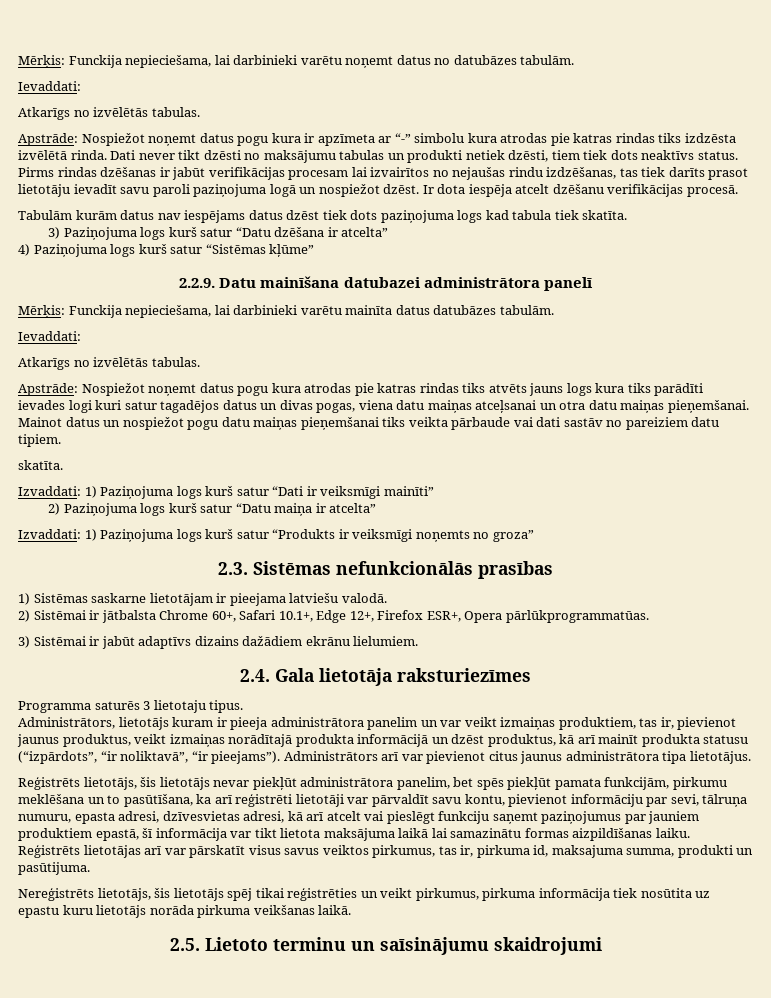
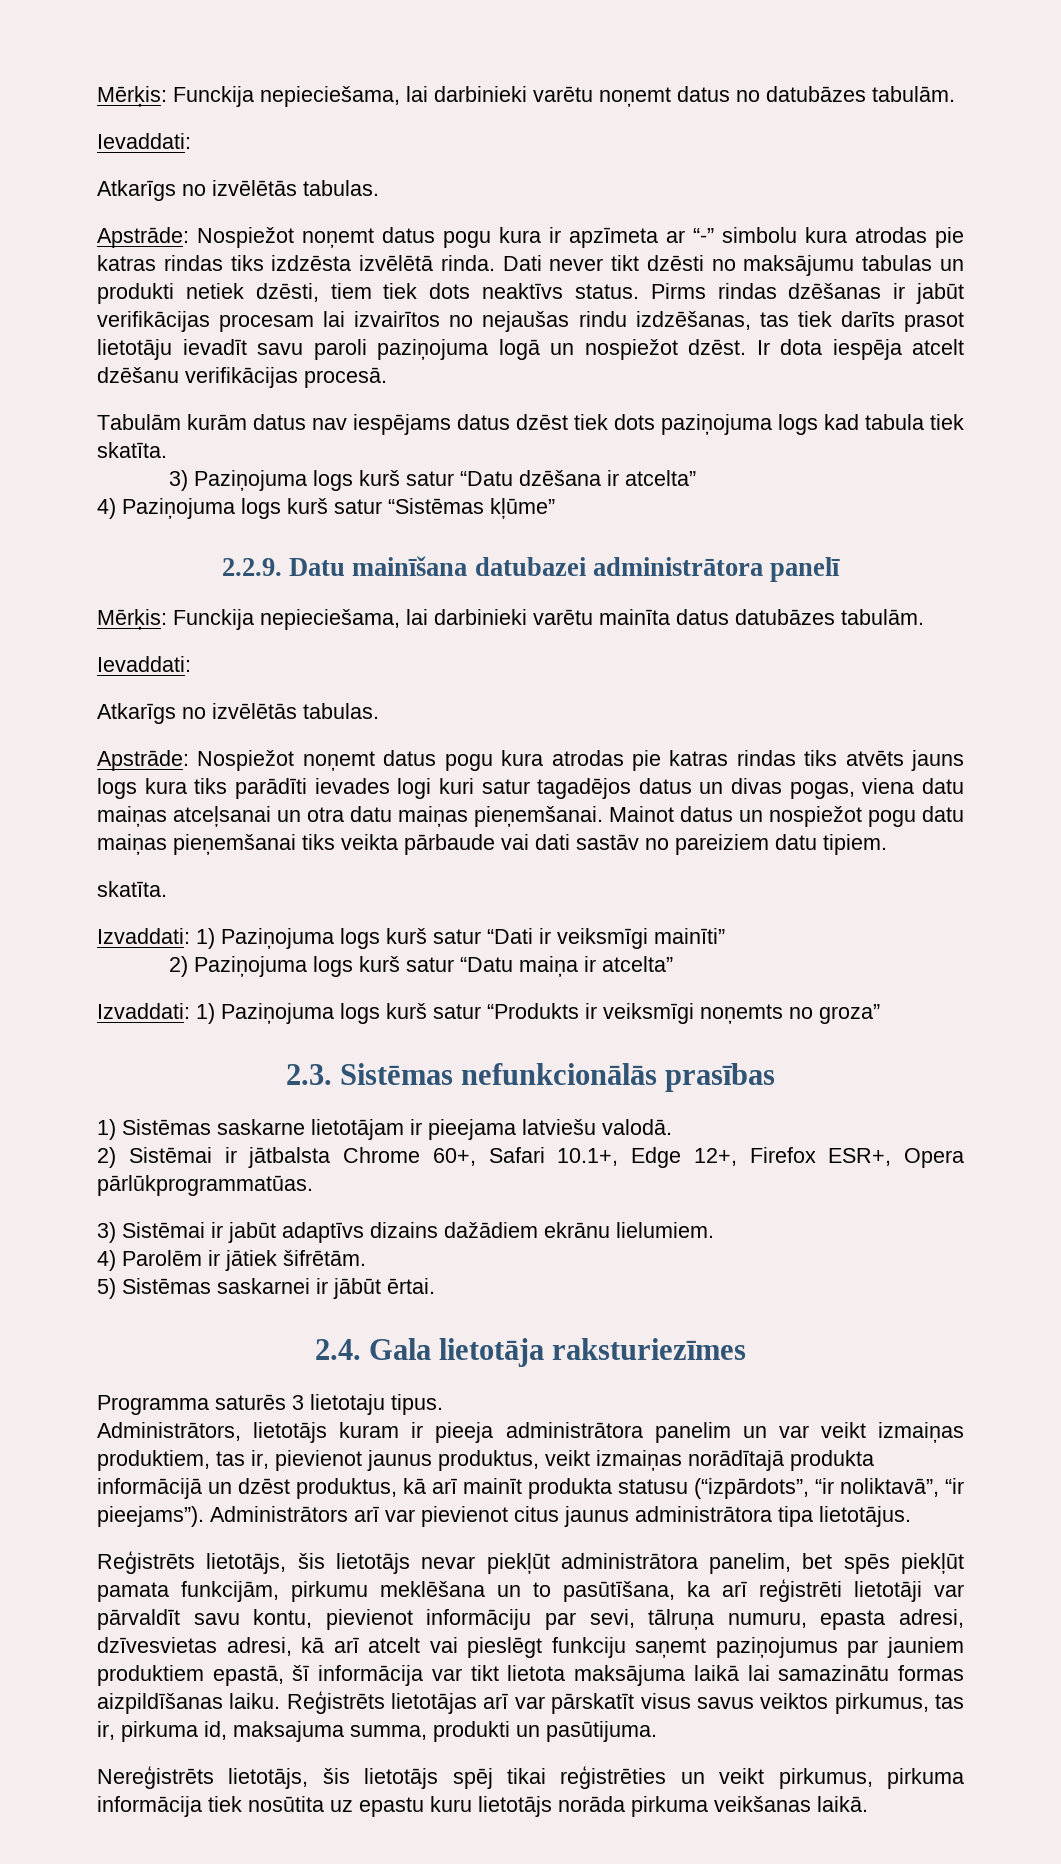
(419, 641) none -> [97,1250,366,1271] [97,1278,435,1299] // 4) Parolēm ir jātiek šifrētām. // 5) Sistēmas saskarnei ir jābūt ērtai.
[169,937,602,955] // 2.5. Lietoto terminu un saīsinājumu skaidrojumi -> (868, 1804) none

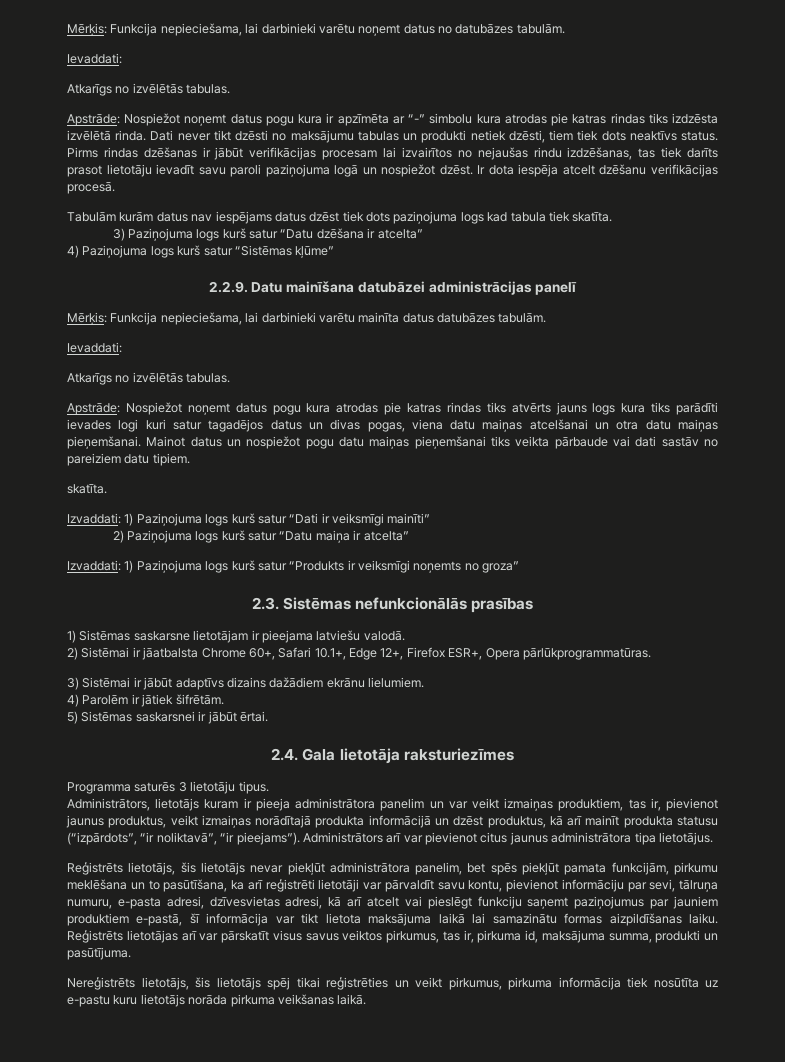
[97,86,254,107] Mērķis: Funckija -> [67,23,158,36] Mērķis: Funkcija
[569,227,658,248] apzīmeta -> [337,114,389,126] apzīmēta
[916,283,965,304] jabūt -> [214,147,244,160] jābūt
[474,557,763,576] datubazei administrātora -> [357,281,532,295] datubāzei administrācijas
[173,609,254,630] Funckija -> [110,312,158,325] Funkcija
[845,750,904,766] atvēts -> [511,403,551,413] atvērts
[173,806,271,827] atceļsanai -> [529,419,588,430] atcelšanai
[217,1119,305,1135] saskarne -> [133,631,190,641] saskarsne
[248,1147,331,1168] jātbalsta -> [142,647,199,660] jāatbalsta
[97,1175,313,1196] pārlūkprogrammatūas. -> [522,648,651,660] pārlūkprogrammatūras.
[228,1222,276,1243] jabūt -> [143,677,173,690] jābūt
[217,1278,310,1294] saskarnei -> [135,711,195,722] saskarsnei
[310,1394,385,1415] lietotaju -> [190,781,236,794] lietotāju
[820,1610,886,1630] epasta -> [117,897,161,909] e-pasta
[212,1665,284,1686] epastā, -> [136,914,183,926] e-pastā,
[233,1721,344,1742] maksajuma -> [541,930,605,943] maksājuma
[546,1721,657,1742] pasūtijuma. -> [67,947,131,960] pasūtījuma.
[248,1796,424,1817] nosūtita uz epastu -> [653,978,718,988] [67,995,110,1007] nosūtīta uz e-pastu

